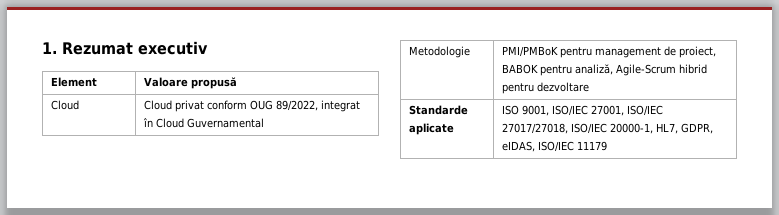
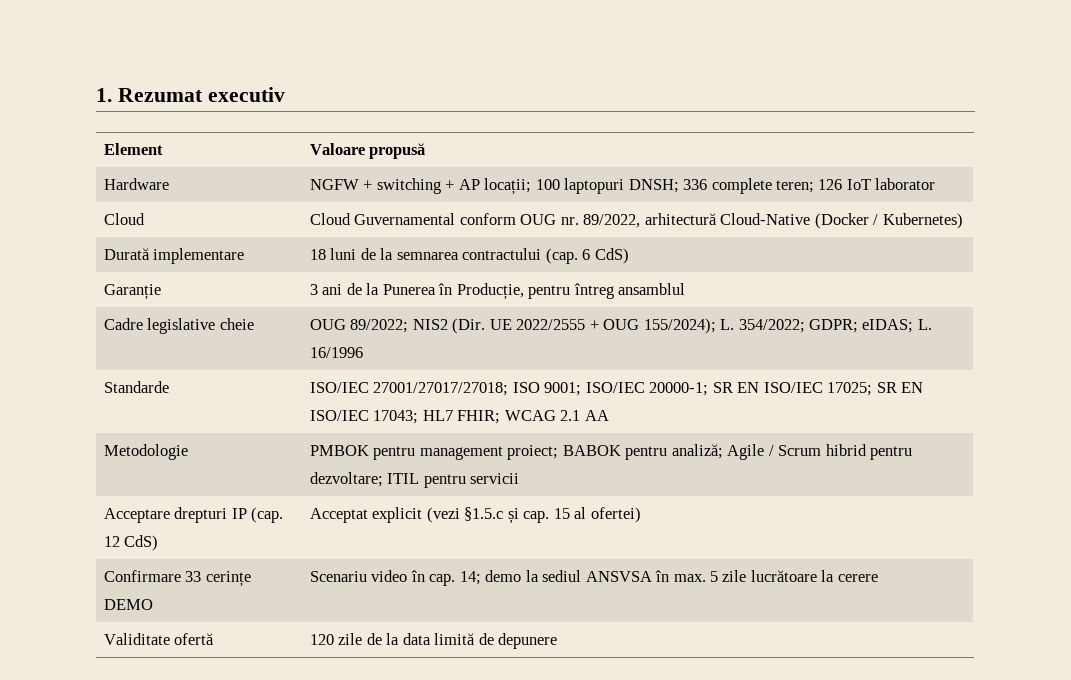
(237, 83) none -> [103,178,169,190] [309,178,936,195] // Hardware | NGFW + switching + AP locații; 100 laptopuri DNSH; 336 complete teren; 126 IoT laborator
[174,100,204,112] privat -> [354,213,456,225] Guvernamental
[275,100,360,112] [142,118,264,128] 89/2022, integrat în Cloud Guvernamental -> [560,213,963,229] [103,248,245,264] [309,248,629,264] [103,284,161,300] [309,283,686,300] [103,318,254,334] [309,318,932,334] [309,347,363,358] [103,381,169,393] [309,382,923,396] [309,410,609,424] nr. 89/2022, arhitectură Cloud-Native (Docker / Kubernetes) // Durată implementare | 18 luni de la semnarea contractului (cap. 6 CdS) // Garanție | 3 ani de la Punerea în Producție, pentru întreg ansamblul // Cadre legislative cheie | OUG 89/2022; NIS2 (Dir. UE 2022/2555 + OUG 155/2024); L. 354/2022; GDPR; eIDAS; L. 16/1996 // Standarde | ISO/IEC 27001/27017/27018; ISO 9001; ISO/IEC 20000-1; SR EN ISO/IEC 17025; SR EN ISO/IEC 17043; HL7 FHIR; WCAG 2.1 AA
[501,46,558,57] PMI/PMBoK -> [309,445,369,456] PMBOK
[663,46,716,58] [501,64,707,76] [501,82,589,94] [408,105,468,115] [408,123,454,135] [501,105,663,116] [501,123,713,134] [501,141,607,152] de proiect, BABOK pentru analiză, Agile-Scrum hibrid pentru dezvoltare // Standarde aplicate | ISO 9001, ISO/IEC 27001, ISO/IEC 27017/27018, ISO/IEC 20000-1, HL7, GDPR, eIDAS, ISO/IEC 11179 -> [507,444,912,460] [309,472,520,488] [103,507,284,523] [103,535,159,551] [309,507,641,524] [103,570,251,587] [103,599,153,610] [309,570,878,586] [103,633,215,645] [309,633,558,649] proiect; BABOK pentru analiză; Agile / Scrum hibrid pentru dezvoltare; ITIL pentru servicii // Acceptare drepturi IP (cap. 12 CdS) | Acceptat explicit (vezi §1.5.c și cap. 15 al ofertei) // Confirmare 33 cerințe DEMO | Scenariu video în cap. 14; demo la sediul ANSVSA în max. 5 zile lucrătoare la cerere // Validitate ofertă | 120 zile de la data limită de depunere

